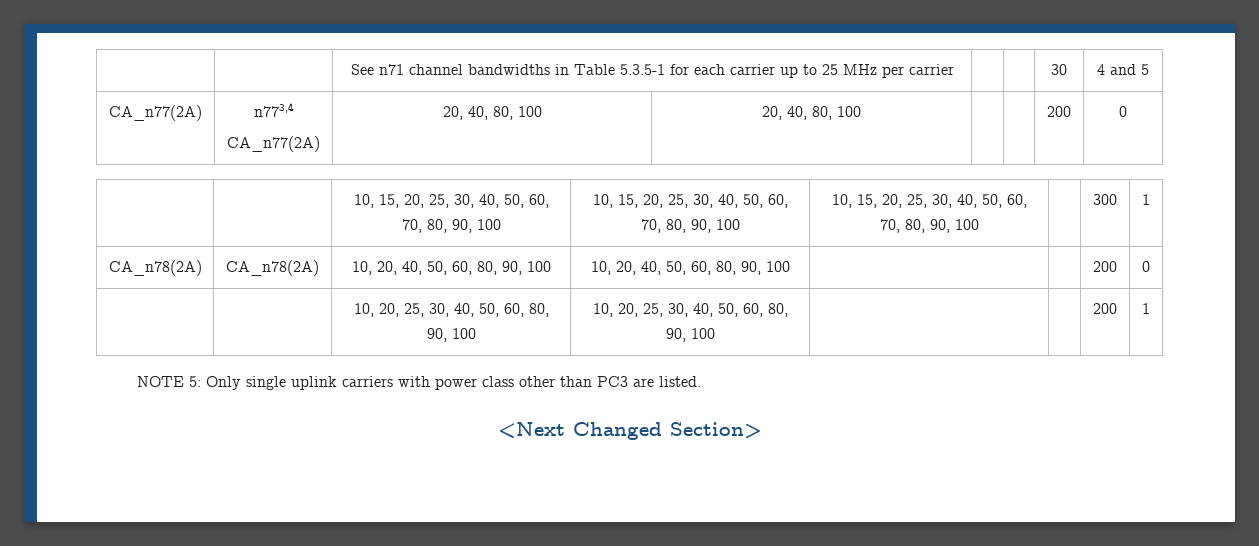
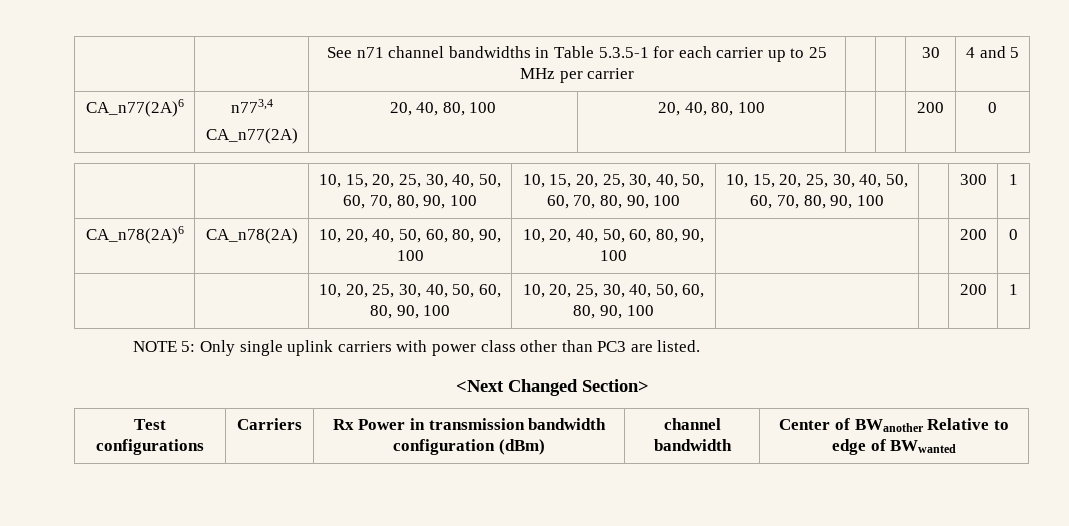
[109,105,202,121] CA_n77(2A) -> [85,99,184,117] CA_n77(2A)6
[108,260,202,276] CA_n78(2A) -> [85,226,184,244] CA_n78(2A)6
(762, 430) none -> [134,419,166,430] [96,439,204,455] [237,418,302,430] [332,418,607,430] [393,439,545,455] [663,418,721,430] [653,439,732,451] [779,418,1009,432] [831,439,957,455] // Test configurations | Carriers | Rx Power in transmission bandwidth configuration (dBm) | channel bandwidth | Center of BWanother Relative to edge of BWwanted

